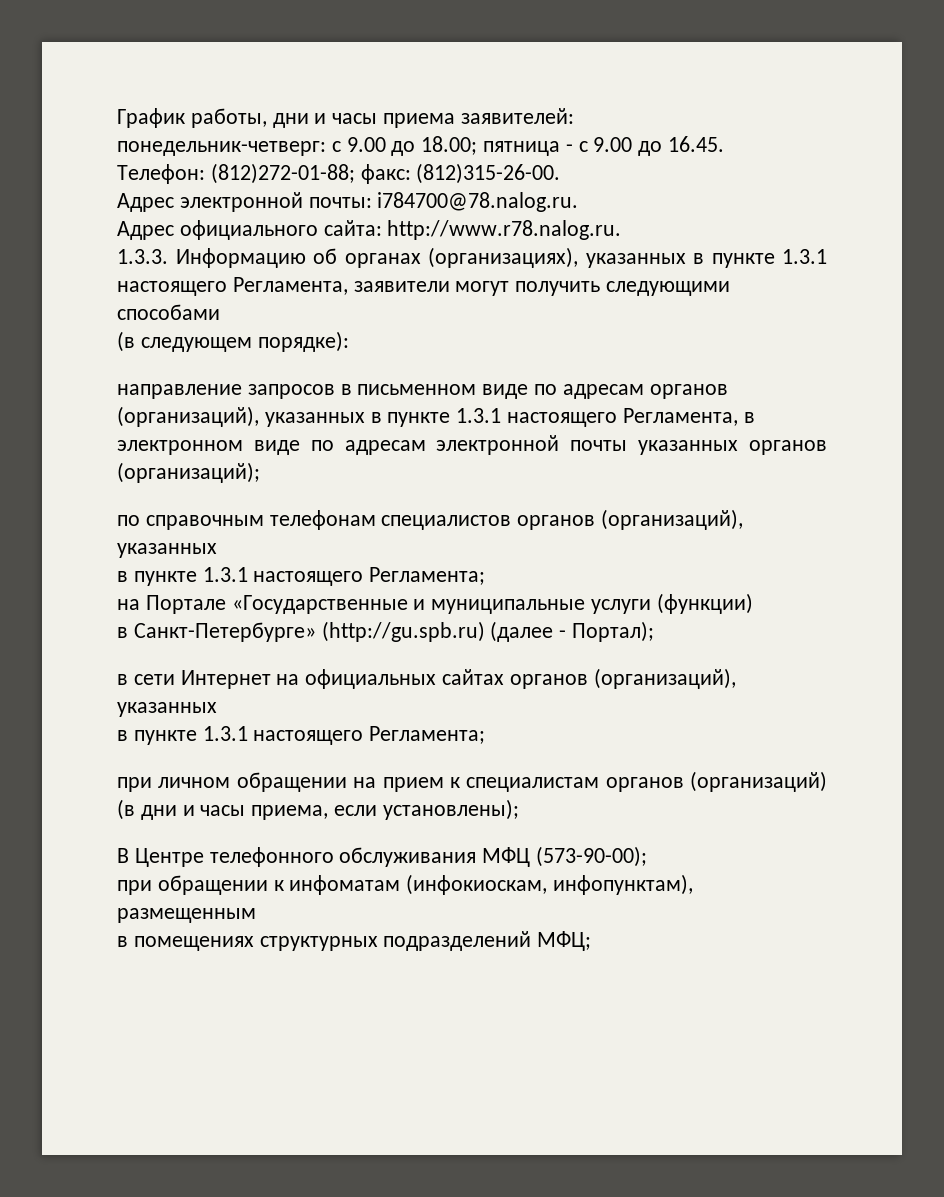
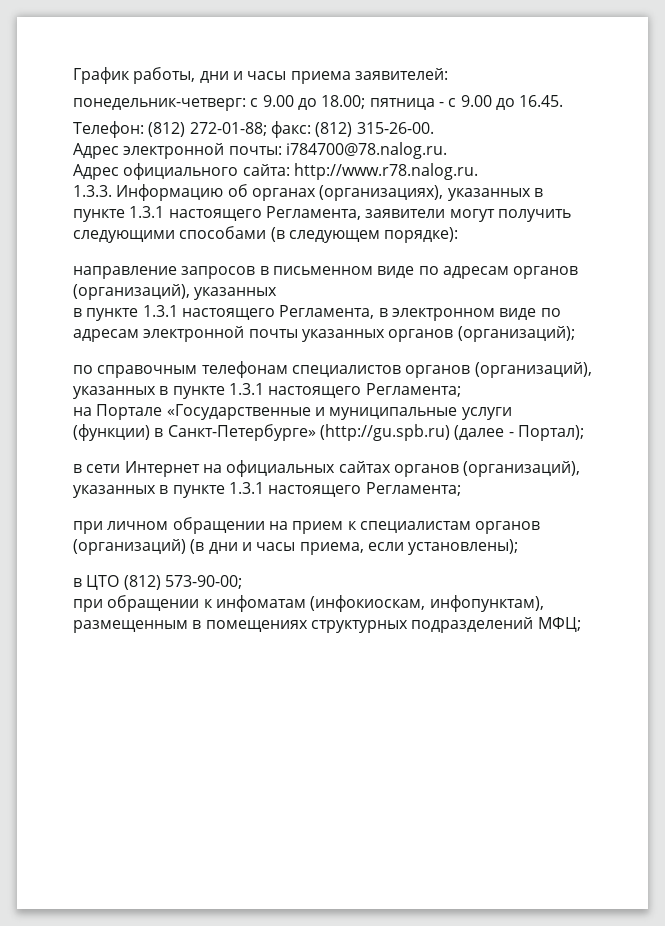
[210,163,561,184] (812)272-01-88; факс: (812)315-26-00. -> [148,121,434,138] (812) 272-01-88; факс: (812) 315-26-00.
(220, 312) // -> (267, 232) none
(365, 419) none -> (278, 293) //
(217, 550) // -> (156, 392) none
(753, 603) // -> (150, 432) none
(217, 709) // -> (156, 491) none
[117,846,648,867] В Центре телефонного обслуживания МФЦ (573-90-00); -> [73,575,242,590] в ЦТО (812) 573-90-00;
(256, 915) // -> (188, 626) none

